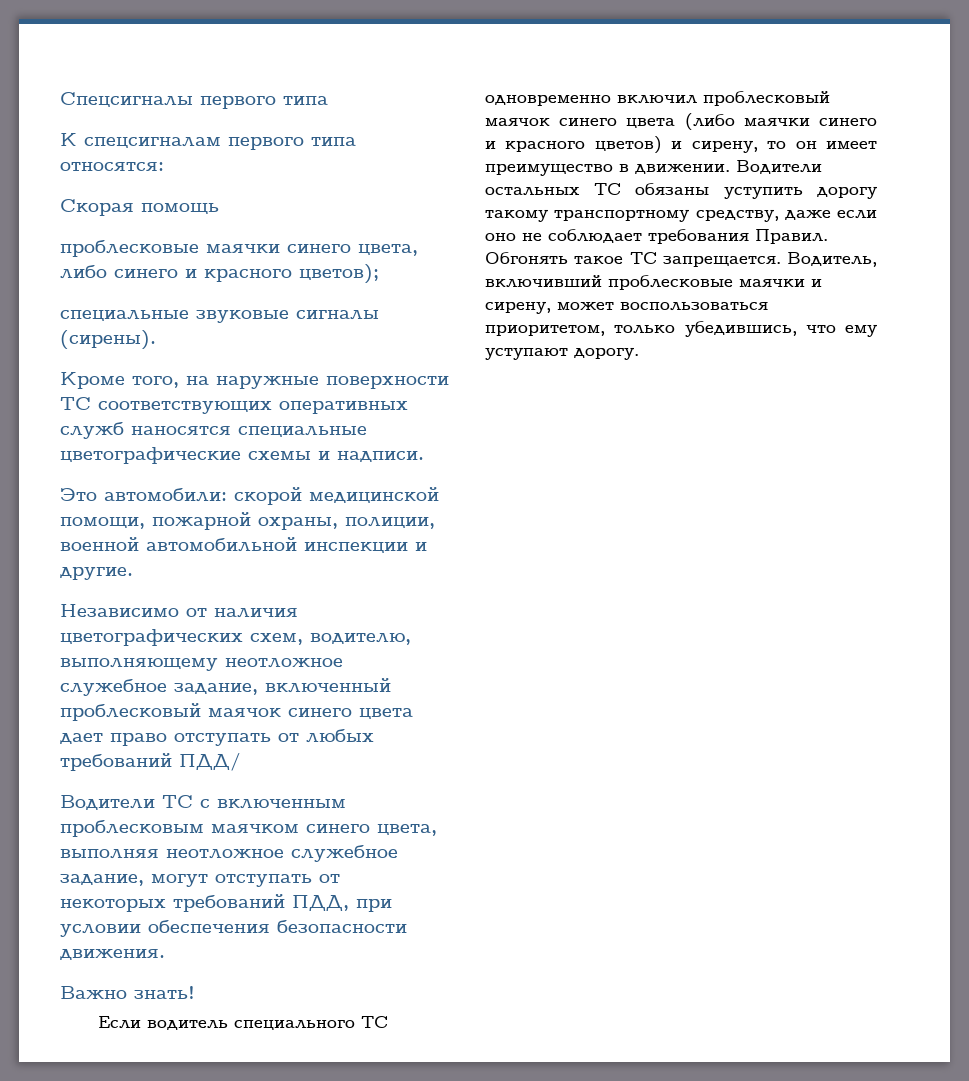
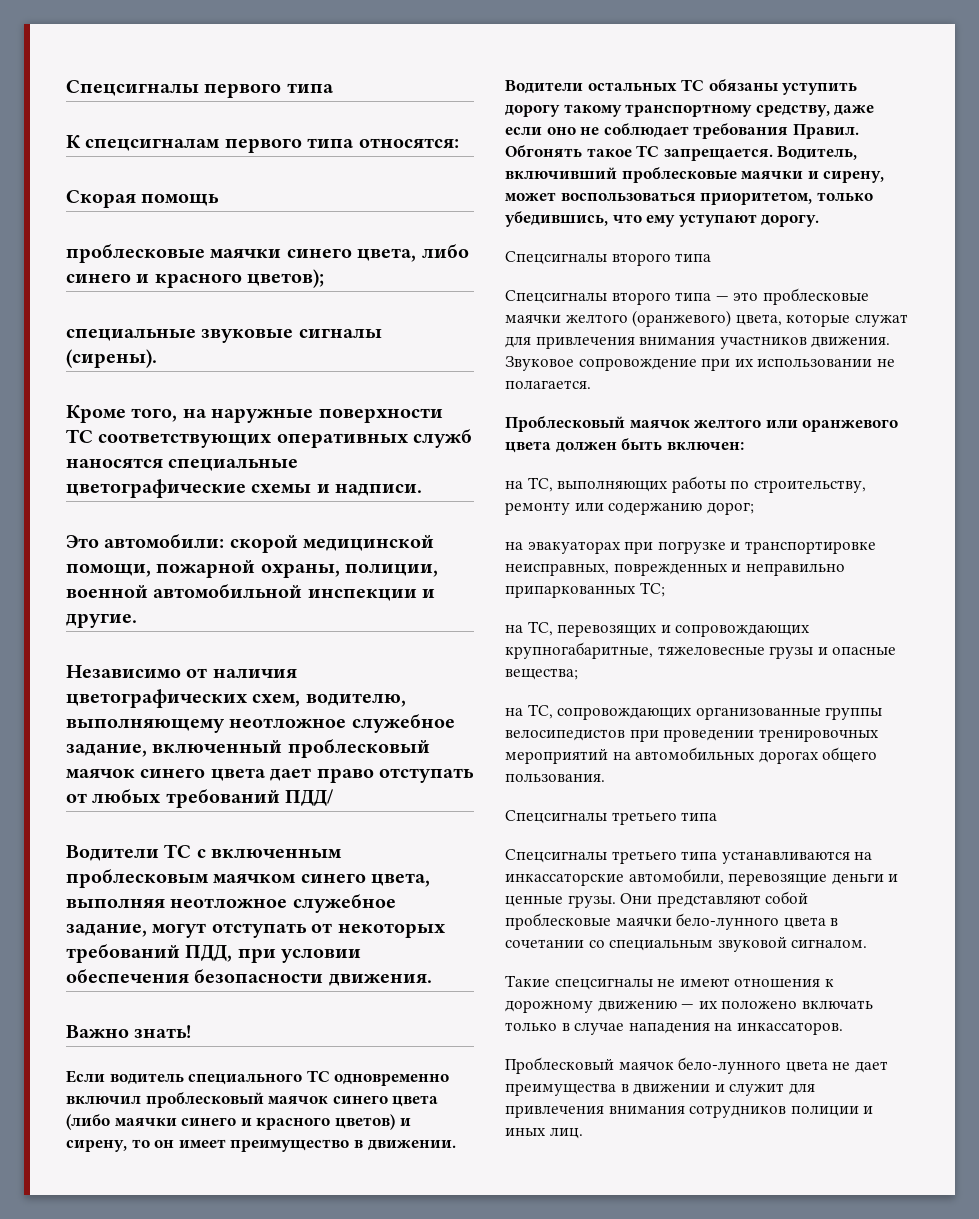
(639, 353) none -> [505,251,712,266] [505,288,869,305] [505,310,908,327] [505,336,891,349] [505,356,895,371] [505,380,591,389] [505,416,899,432] [505,438,744,453] [505,476,866,493] [505,502,754,515] [505,541,876,554] [505,563,845,576] [505,582,665,598] [505,621,811,637] [505,642,897,659] [505,668,578,680] [505,704,883,720] [505,729,879,742] [505,747,878,764] [505,773,605,782] [505,810,718,825] [505,849,873,864] [505,869,899,886] [505,891,809,908] [505,913,839,930] [505,936,868,952] [505,975,834,990] [505,1000,873,1013] [505,1022,843,1035] [505,1057,888,1074] [505,1083,815,1096] [505,1105,874,1118] [505,1127,583,1139] // Спецсигналы второго типа // Спецсигналы второго типа — это проблесковые маячки желтого (оранжевого) цвета, которые служат для привлечения внимания участников движения. Звуковое сопровождение при их использовании не полагается. // Проблесковый маячок желтого или оранжевого цвета должен быть включен: // на ТС, выполняющих работы по строительству, ремонту или содержанию дорог; // на эвакуаторах при погрузке и транспортировке неисправных, поврежденных и неправильно припаркованных ТС; // на ТС, перевозящих и сопровождающих крупногабаритные, тяжеловесные грузы и опасные вещества; // на ТС, сопровождающих организованные группы велосипедистов при проведении тренировочных мероприятий на автомобильных дорогах общего пользования. // Спецсигналы третьего типа // Спецсигналы третьего типа устанавливаются на инкассаторские автомобили, перевозящие деньги и ценные грузы. Они представляют собой проблесковые маячки бело-лунного цвета в сочетании со специальным звуковой сигналом. // Такие спецсигналы не имеют отношения к дорожному движению — их положено включать только в случае нападения на инкассаторов. // Проблесковый маячок бело-лунного цвета не дает преимущества в движении и служит для привлечения внимания сотрудников полиции и иных лиц.

